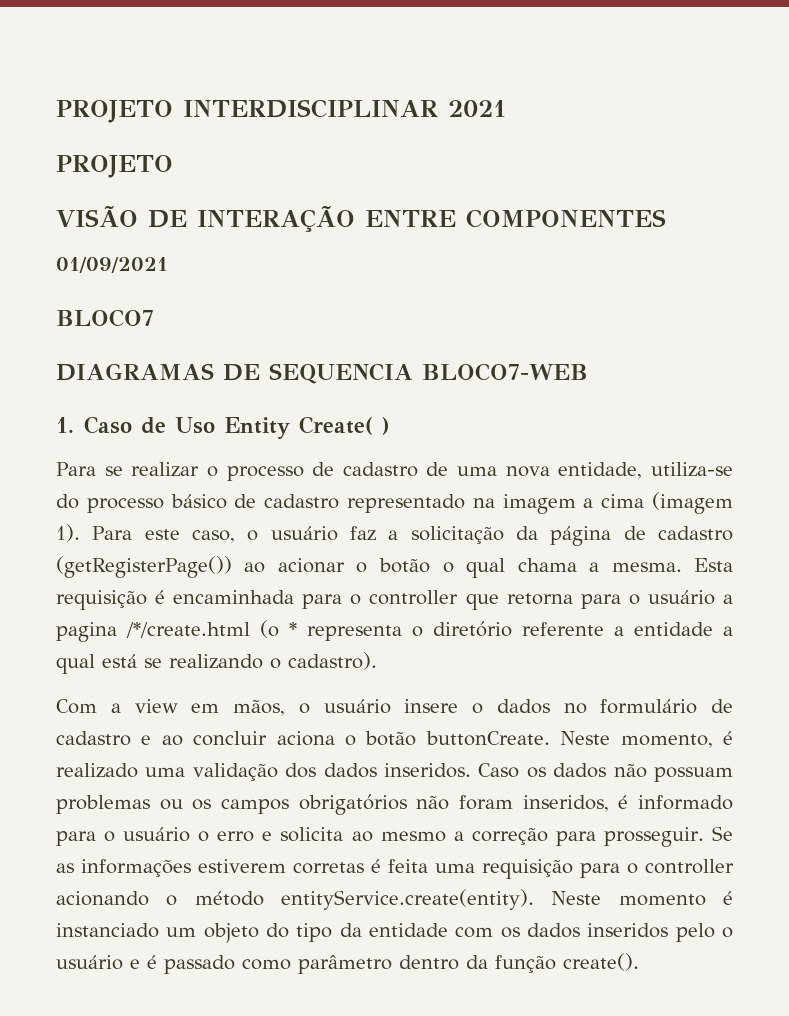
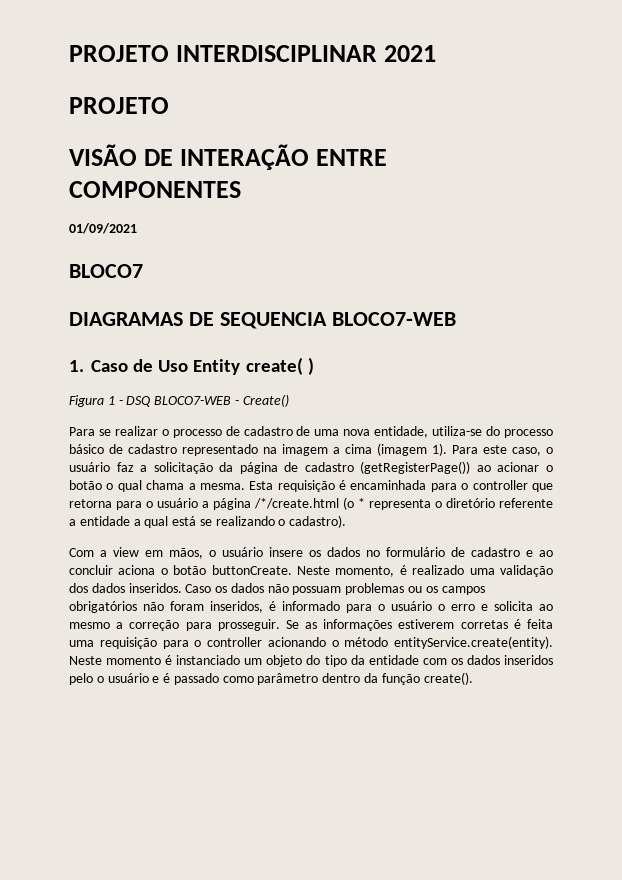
[299,416,374,435] Create( -> [245,357,303,375] create(
(391, 426) none -> [69,394,289,407] // Figura 1 - DSQ BLOCO7-WEB - Create()
[56,622,117,642] pagina -> [213,498,251,510] página
[472,703,483,714] o -> [309,550,321,557] os

